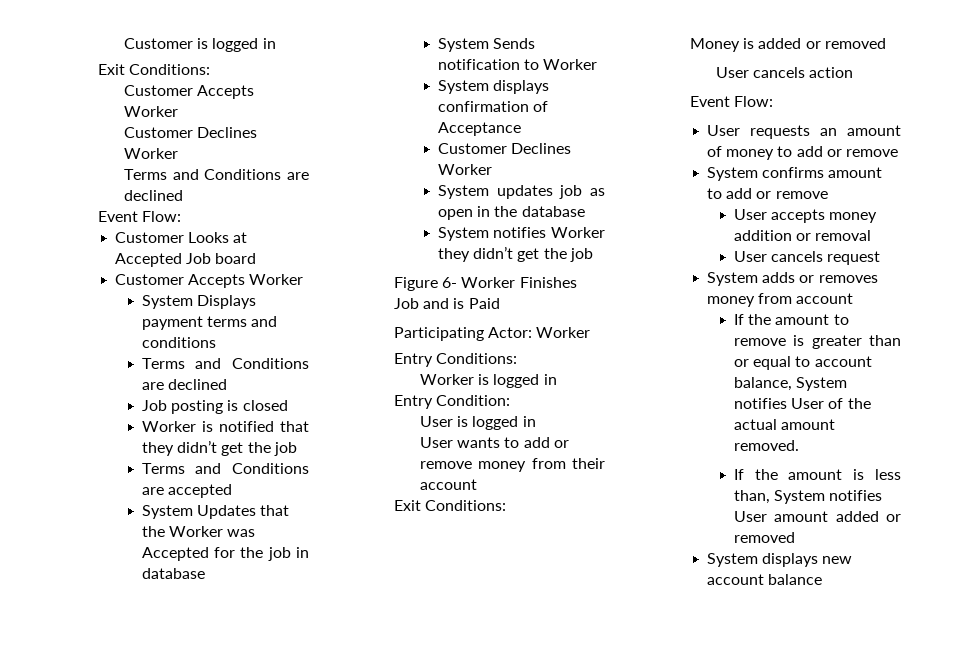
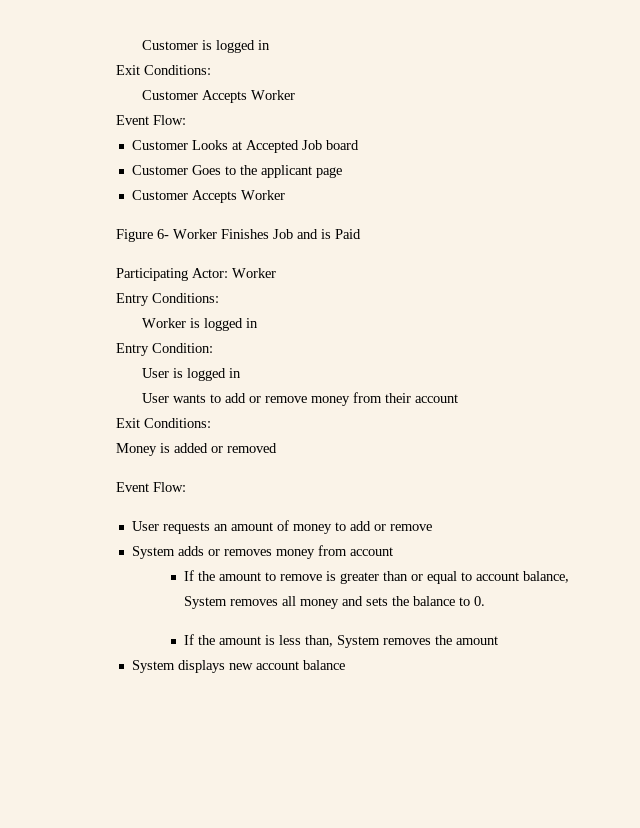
[123,127,258,138] [123,148,178,159] [123,169,309,180] [123,190,183,201] // Customer Declines Worker // Terms and Conditions are declined -> (295, 95) none
[188,274,304,288] [141,295,257,309] [141,316,278,330] [141,337,216,348] [141,358,309,369] [141,379,228,390] [141,400,288,414] [141,421,309,432] [141,440,297,456] [141,463,309,474] [141,484,233,498] [141,505,290,519] [141,526,256,537] [141,547,309,561] [141,568,205,579] [437,38,536,52] [437,59,598,70] [437,80,550,94] [437,101,549,112] [437,122,521,136] [437,143,572,154] [437,164,492,175] [437,185,605,199] [437,206,585,220] [437,227,605,241] [437,246,593,262] Accepts Worker // System Displays payment terms and conditions // Terms and Conditions are declined // Job posting is closed // Worker is notified that they didn’t get the job // Terms and Conditions are accepted // System Updates that the Worker was Accepted for the job in database // System Sends notification to Worker // System displays confirmation of Acceptance // Customer Declines Worker // System updates job as open in the database // System notifies Worker they didn’t get the job -> [191,165,342,178] [131,190,285,203] Goes to the applicant page // Customer Accepts Worker
[715,67,854,78] // User cancels action -> (277, 448) none
[707,167,883,181] [707,188,828,199] [733,209,878,223] [733,230,872,241] [733,251,881,265] // System confirms amount to add or remove // User accepts money addition or removal // User cancels request -> (432, 527) none
[733,398,871,409] [733,419,836,430] [733,440,799,451] notifies User of the actual amount removed. -> [229,596,485,609] removes all money and sets the balance to 0.
[829,490,883,501] [733,511,901,522] [733,532,795,543] notifies User amount added or removed -> [382,635,498,645] removes the amount

